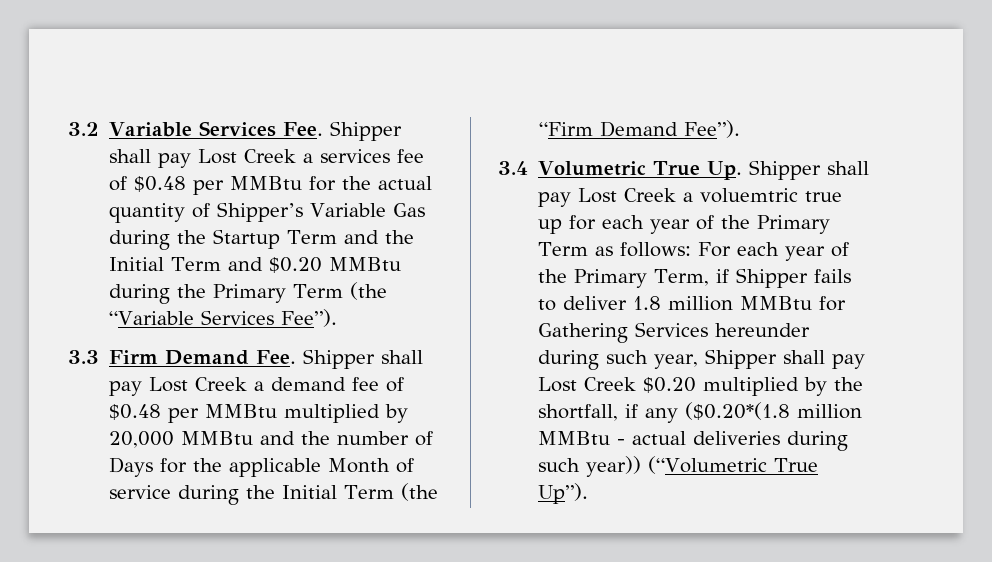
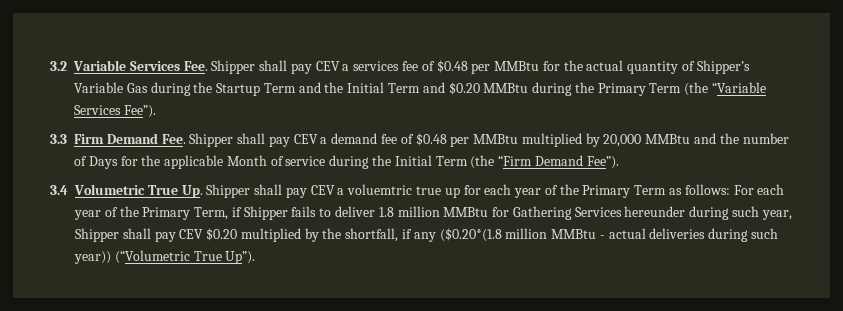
[198,149,297,164] Lost Creek -> [315,61,340,71] CEV
[149,377,248,392] Lost Creek -> [293,134,318,144] CEV
[578,188,677,203] Lost Creek -> [310,185,335,195] CEV
[538,377,637,392] Lost Creek -> [179,229,204,239] CEV

